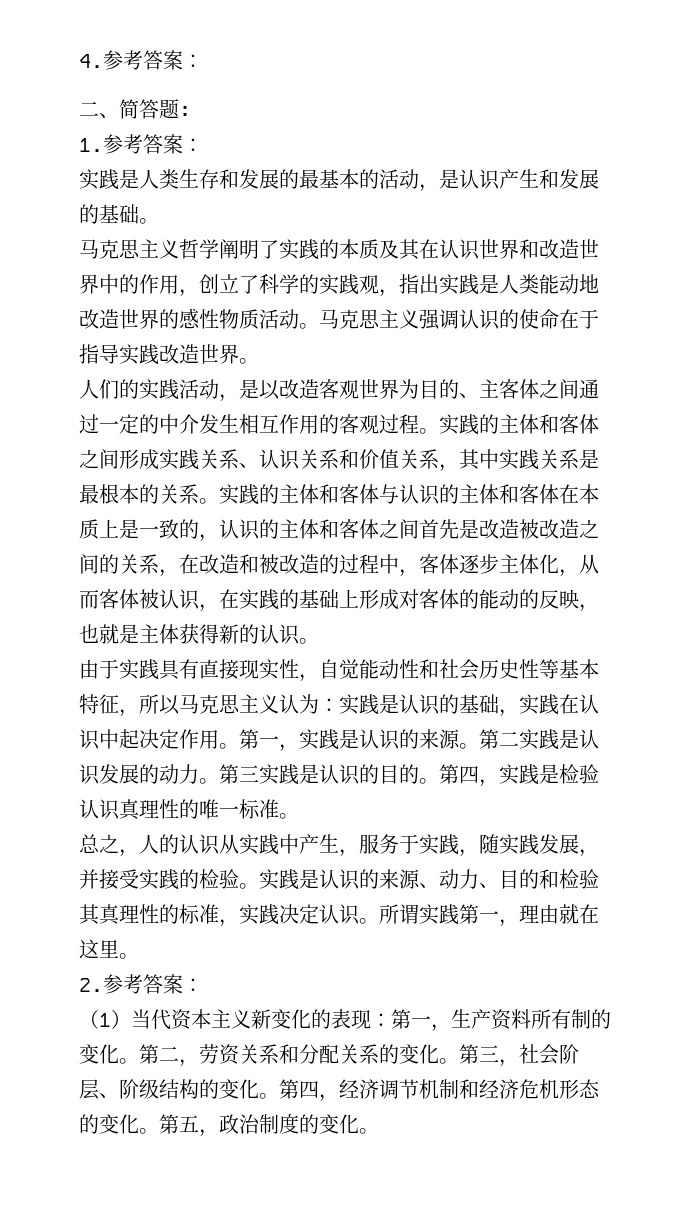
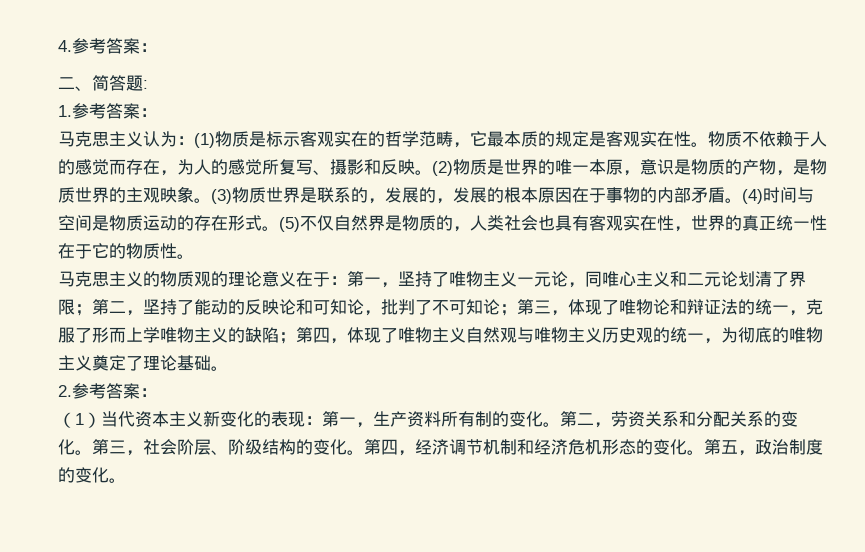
[78,169,599,192] [78,204,159,224] [78,239,599,260] [78,274,599,297] [78,308,599,330] [78,344,259,365] [78,379,599,402] [78,414,599,435] [78,449,599,472] [78,484,599,505] [78,519,599,542] [78,554,599,577] [78,589,599,612] [78,624,319,645] [78,659,599,682] [78,694,599,717] [78,729,599,752] [78,764,599,787] [78,799,299,820] [78,834,599,857] [78,869,599,890] [78,904,599,927] [78,939,119,959] 实践是人类生存和发展的最基本的活动，是认识产生和发展的基础。 // 马克思主义哲学阐明了实践的本质及其在认识世界和改造世界中的作用，创立了科学的实践观，指出实践是人类能动地改造世界的感性物质活动。马克思主义强调认识的使命在于指导实践改造世界。 // 人们的实践活动，是以改造客观世界为目的、主客体之间通过一定的中介发生相互作用的客观过程。实践的主体和客体之间形成实践关系、认识关系和价值关系，其中实践关系是最根本的关系。实践的主体和客体与认识的主体和客体在本质上是一致的，认识的主体和客体之间首先是改造被改造之间的关系，在改造和被改造的过程中，客体逐步主体化，从而客体被认识，在实践的基础上形成对客体的能动的反映，也就是主体获得新的认识。 // 由于实践具有直接现实性，自觉能动性和社会历史性等基本特征，所以马克思主义认为：实践是认识的基础，实践在认识中起决定作用。第一，实践是认识的来源。第二实践是认识发展的动力。第三实践是认识的目的。第四，实践是检验认识真理性的唯一标准。 // 总之，人的认识从实践中产生，服务于实践，随实践发展，并接受实践的检验。实践是认识的来源、动力、目的和检验其真理性的标准，实践决定认识。所谓实践第一，理由就在这里 -> [57,131,827,148] [57,159,827,176] [57,186,814,204] [57,215,827,232] [57,243,194,259] [57,271,806,288] [57,299,823,316] [57,327,823,344] [57,355,211,371] 马克思主义认为：(1)物质是标示客观实在的哲学范畴，它最本质的规定是客观实在性。物质不依赖于人的感觉而存在，为人的感觉所复写、摄影和反映。(2)物质是世界的唯一本原，意识是物质的产物，是物质世界的主观映象。(3)物质世界是联系的，发展的，发展的根本原因在于事物的内部矛盾。(4)时间与空间是物质运动的存在形式。(5)不仅自然界是物质的，人类社会也具有客观实在性，世界的真正统一性在于它的物质性。 // 马克思主义的物质观的理论意义在于：第一，坚持了唯物主义一元论，同唯心主义和二元论划清了界限；第二，坚持了能动的反映论和可知论，批判了不可知论；第三，体现了唯物论和辩证法的统一，克服了形而上学唯物主义的缺陷；第四，体现了唯物主义自然观与唯物主义历史观的统一，为彻底的唯物主义奠定了理论基础

